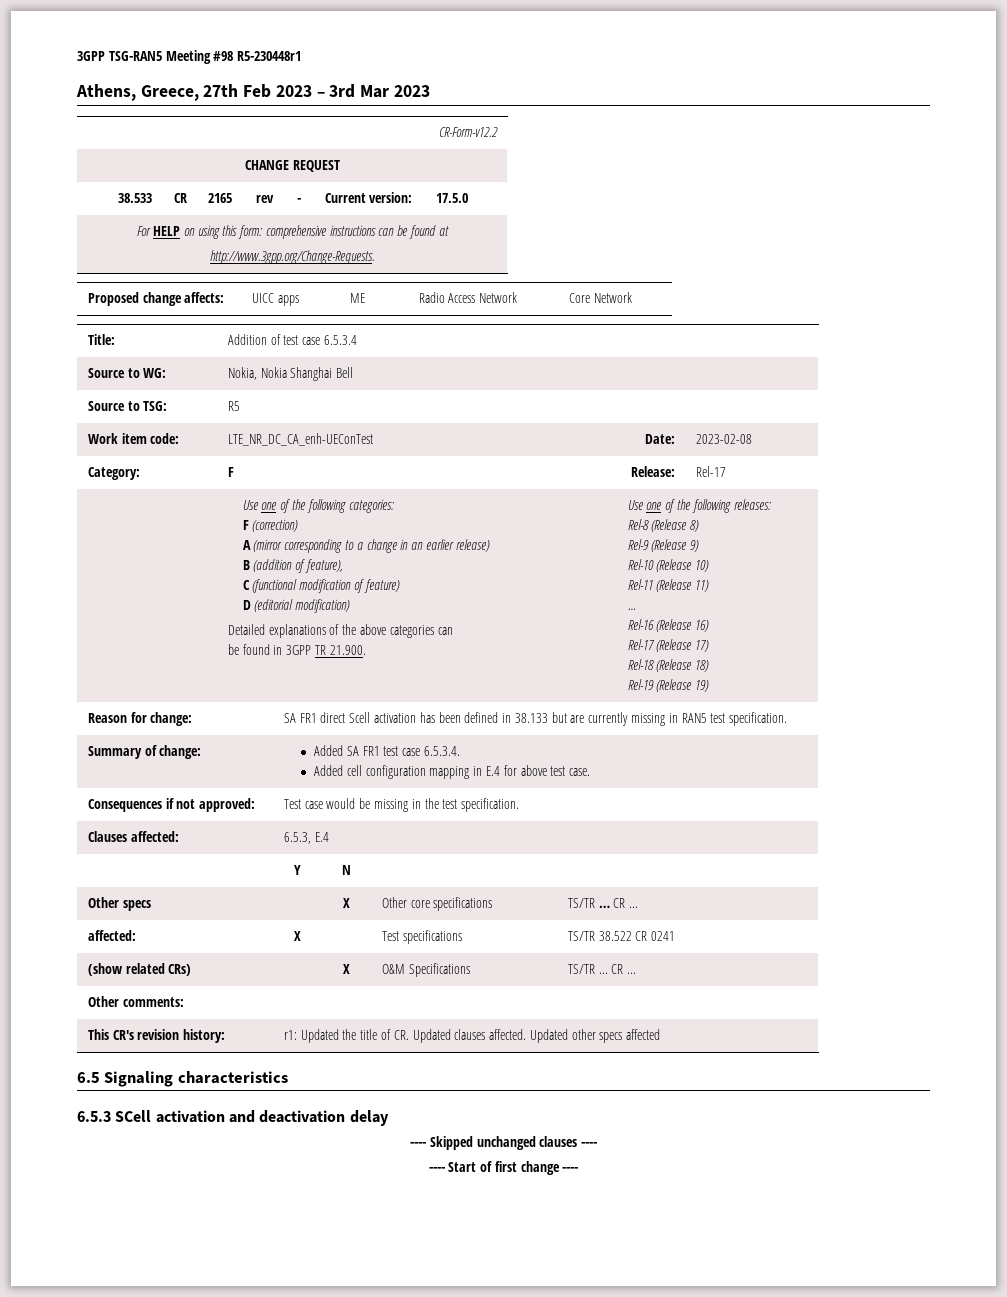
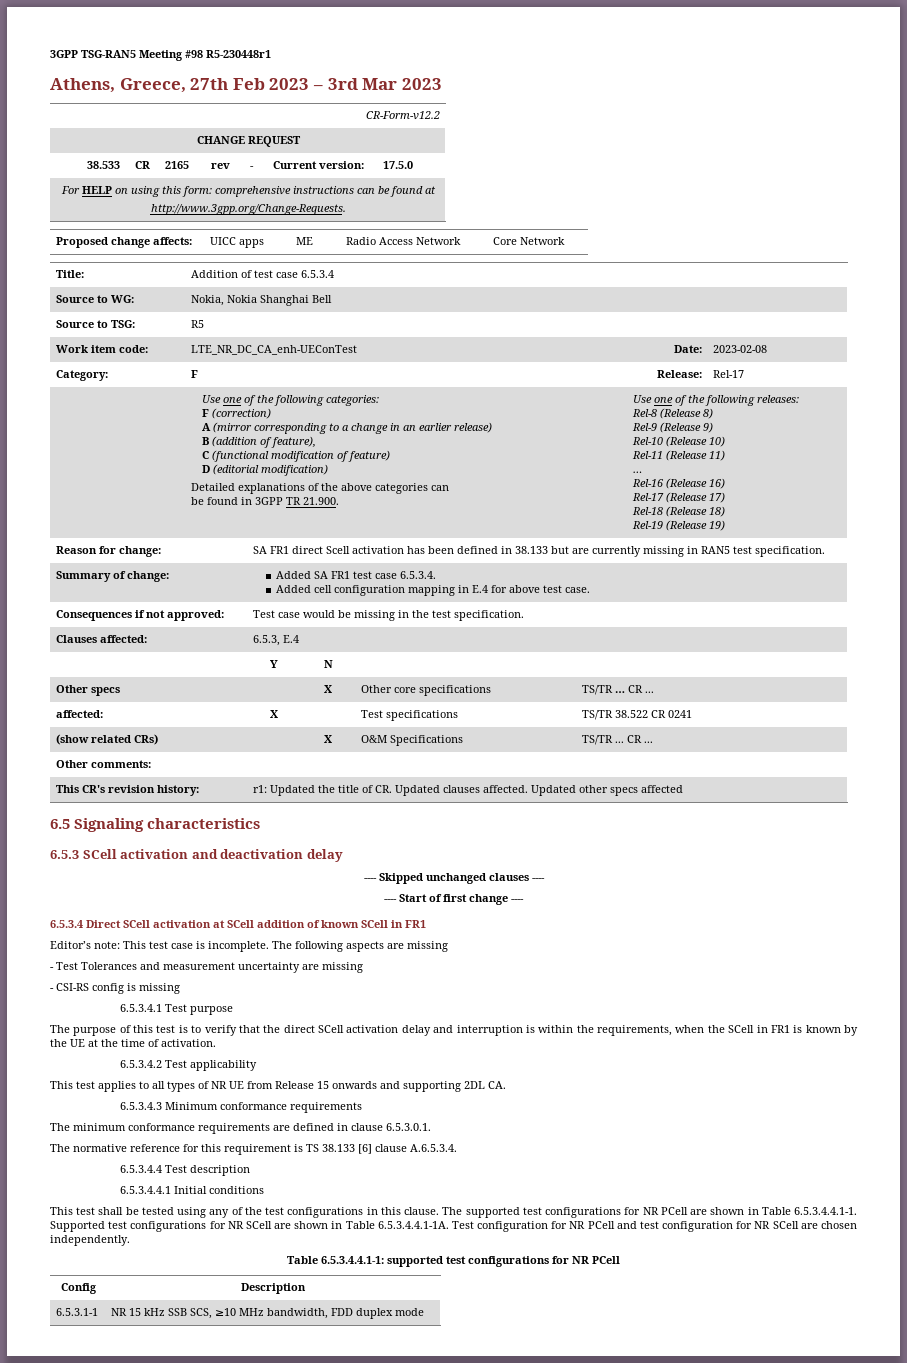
(579, 1169) none -> [50,920,426,928] [50,941,448,952] [50,962,363,973] [50,983,180,994] [119,1004,233,1015] [50,1025,858,1036] [50,1039,216,1047] [119,1060,257,1071] [50,1081,506,1092] [119,1102,362,1113] [50,1123,431,1134] [50,1144,457,1155] [119,1165,250,1176] [119,1186,264,1194] [50,1207,858,1218] [50,1221,857,1232] [50,1235,130,1246] [287,1256,620,1267] [60,1283,97,1294] [241,1283,306,1294] [56,1308,99,1316] [111,1308,425,1319] // 6.5.3.4 Direct SCell activation at SCell addition of known SCell in FR1 // Editor’s note: This test case is incomplete. The following aspects are missing // - Test Tolerances and measurement uncertainty are missing // - CSI-RS config is missing // 6.5.3.4.1 Test purpose // The purpose of this test is to verify that the direct SCell activation delay and interruption is within the requirements, when the SCell in FR1 is known by the UE at the time of activation. // 6.5.3.4.2 Test applicability // This test applies to all types of NR UE from Release 15 onwards and supporting 2DL CA. // 6.5.3.4.3 Minimum conformance requirements // The minimum conformance requirements are defined in clause 6.5.3.0.1. // The normative reference for this requirement is TS 38.133 [6] clause A.6.5.3.4. // 6.5.3.4.4 Test description // 6.5.3.4.4.1 Initial conditions // This test shall be tested using any of the test configurations in this clause. The supported test configurations for NR PCell are shown in Table 6.5.3.4.4.1-1. Supported test configurations for NR SCell are shown in Table 6.5.3.4.4.1-1A. Test configuration for NR PCell and test configuration for NR SCell are chosen independently. // Table 6.5.3.4.4.1-1: supported test configurations for NR PCell // Config | Description // 6.5.3.1-1 | NR 15 kHz SSB SCS, ≥10 MHz bandwidth, FDD duplex mode

